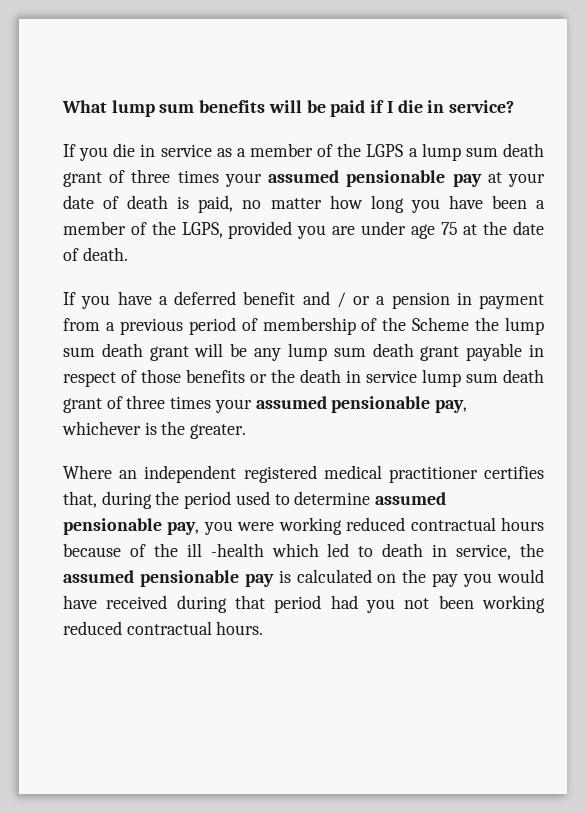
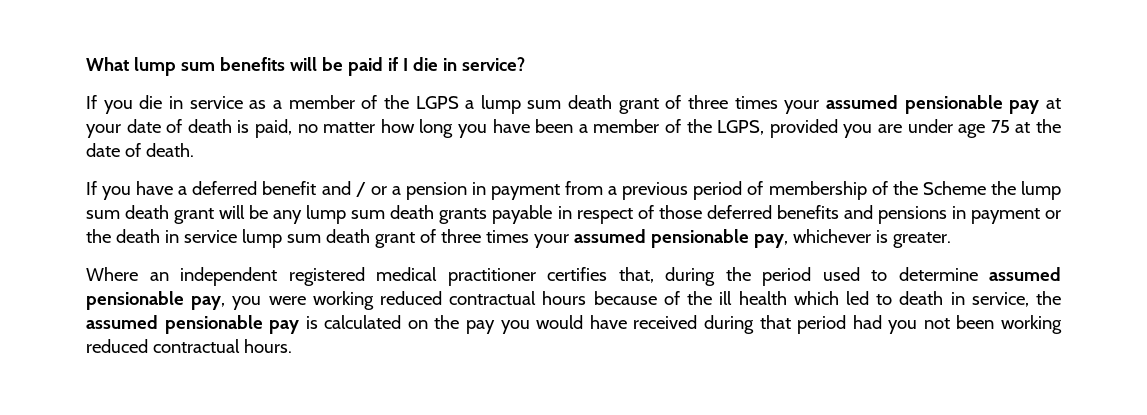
[420,346,460,361] grant -> [439,208,488,224] grants
[186,369,245,383] benefits -> [706,205,1040,224] deferred benefits and pensions in payment
[161,421,186,435] the -> (888, 236) none
[210,543,264,557] -health -> [738,291,787,305] health

